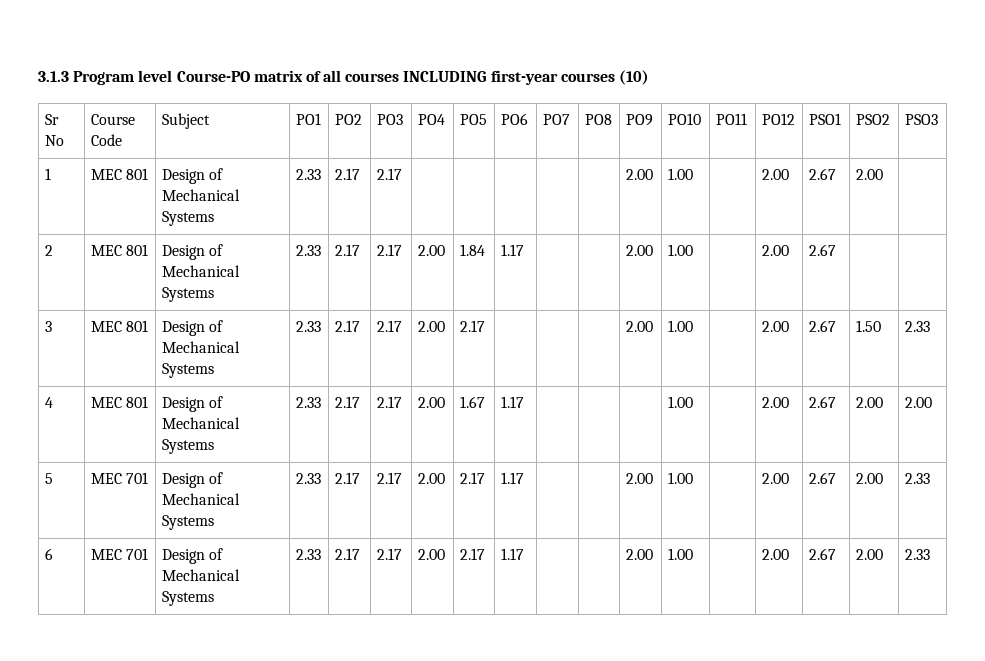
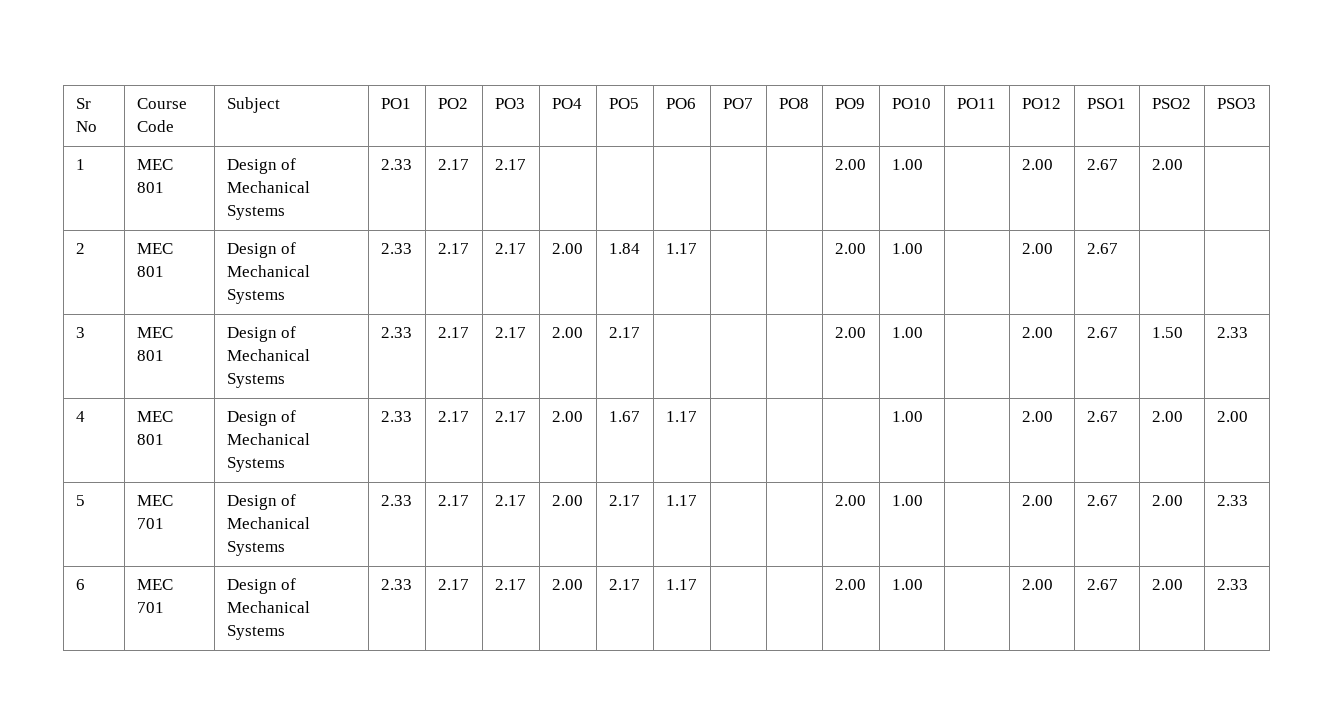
[38,70,650,85] 3.1.3 Program level Course-PO matrix of all courses INCLUDING first-year courses (10) // -> (75, 103) none

